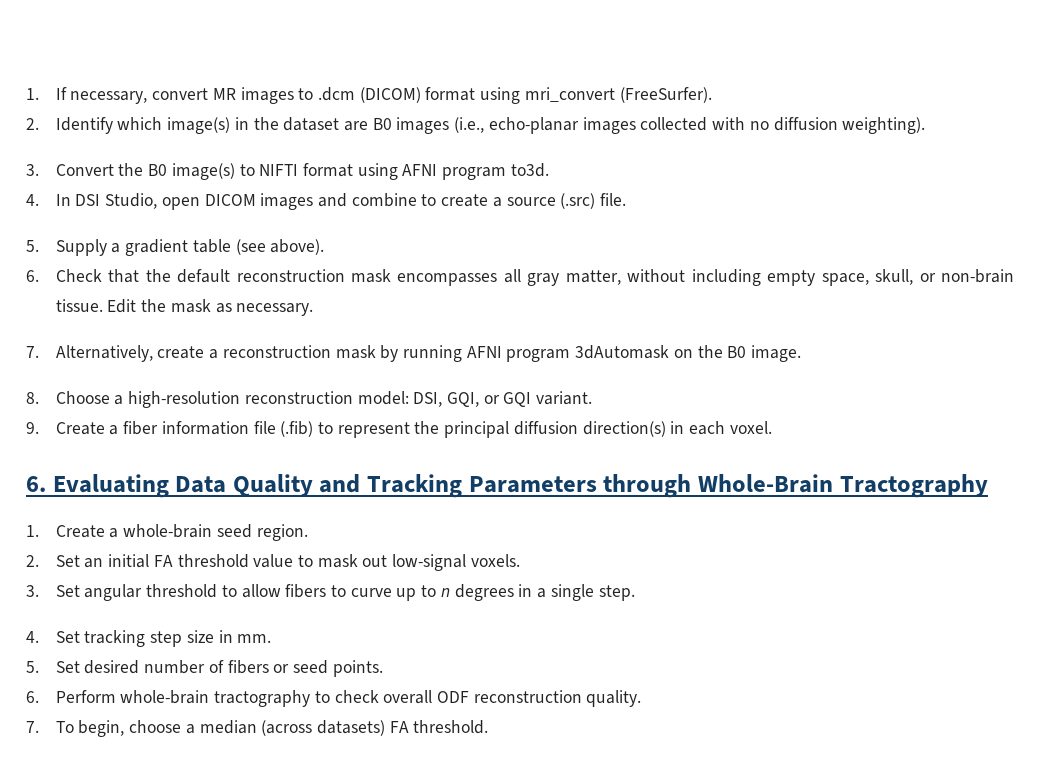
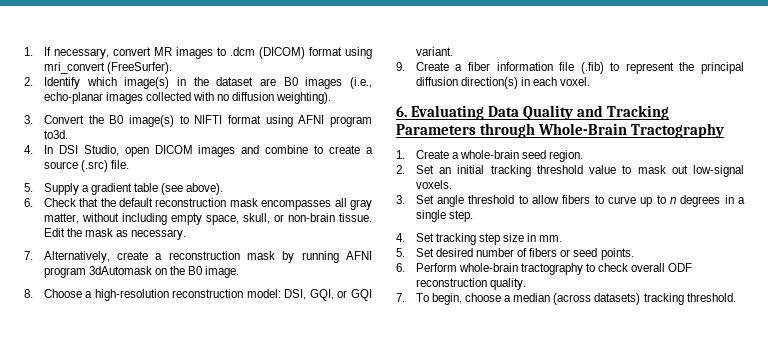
[153,555,173,567] FA -> [490,165,531,177] tracking
[84,584,143,601] angular -> [437,195,465,207] angle
[389,721,409,733] FA -> [643,293,684,305] tracking

